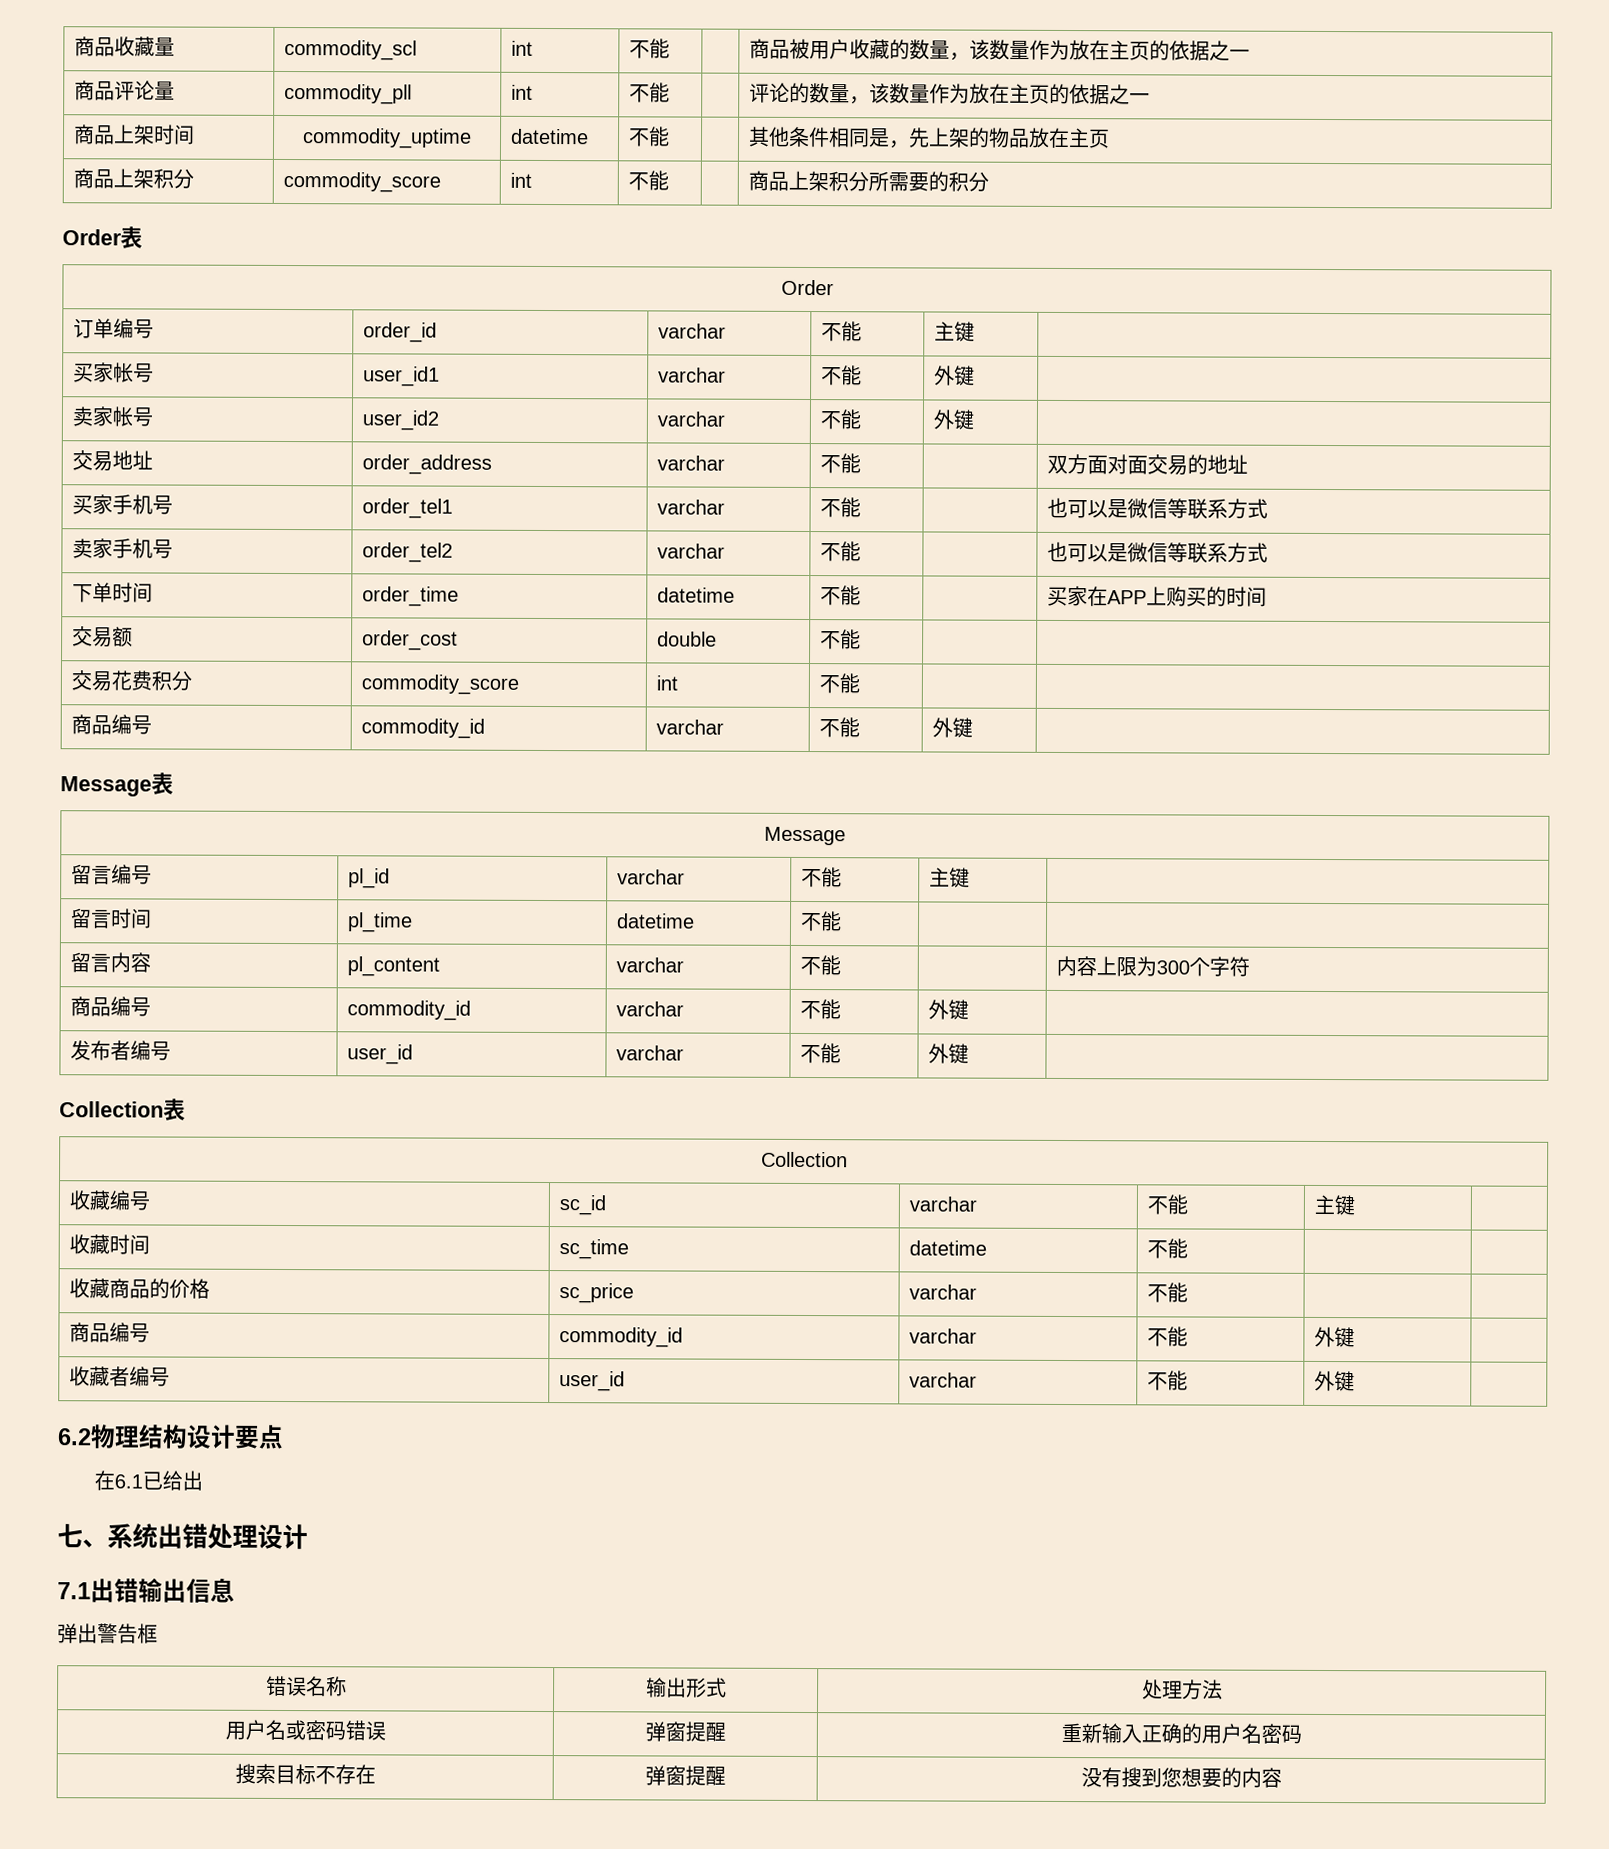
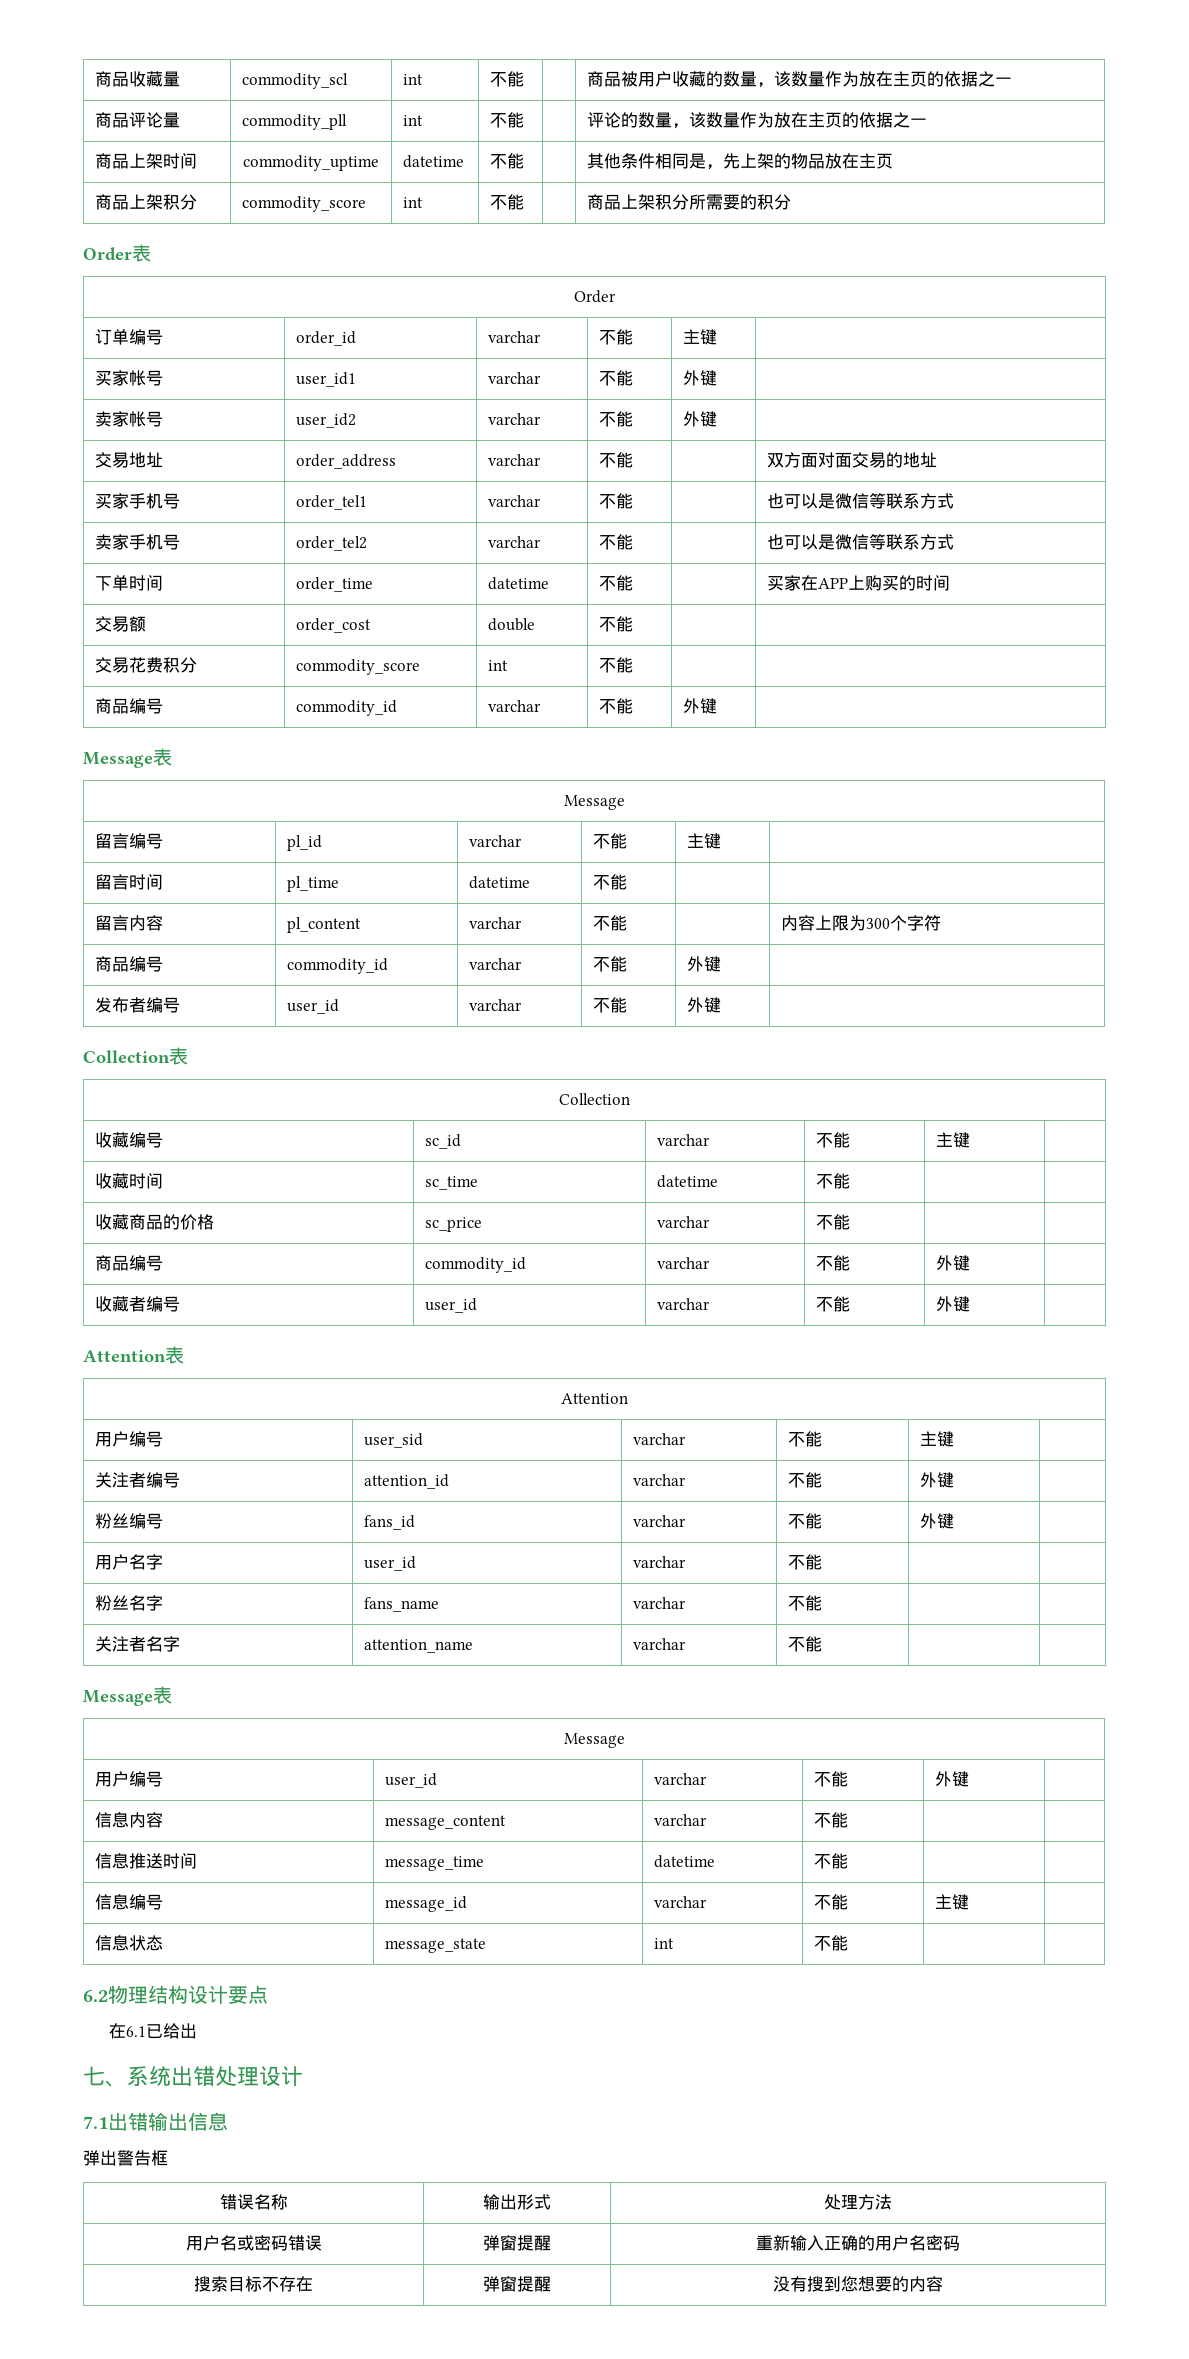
(1355, 1381) none -> [83,1346,184,1364] [561,1393,628,1404] [95,1431,164,1447] [364,1433,424,1448] [633,1433,687,1445] [788,1431,823,1447] [920,1431,955,1447] [95,1472,181,1488] [364,1474,450,1489] [633,1474,687,1486] [788,1472,823,1488] [920,1472,955,1488] [95,1513,164,1529] [364,1515,416,1530] [633,1515,687,1527] [788,1513,823,1529] [920,1513,955,1529] [95,1554,164,1570] [364,1556,417,1571] [633,1556,687,1568] [788,1554,823,1570] [95,1595,164,1611] [364,1597,440,1612] [633,1597,687,1609] [788,1595,823,1611] [95,1636,181,1652] [364,1639,474,1653] [633,1638,687,1650] [788,1636,823,1652] [83,1686,172,1706] [563,1733,625,1748] [95,1771,164,1787] [385,1773,438,1788] [654,1773,708,1785] [814,1771,849,1787] [935,1771,970,1787] [95,1812,164,1828] [385,1815,507,1830] [654,1814,708,1826] [814,1812,849,1828] [95,1853,198,1869] [385,1856,485,1871] [654,1855,716,1868] [814,1853,849,1869] [95,1894,164,1910] [385,1896,468,1912] [654,1896,708,1908] [814,1894,849,1910] [935,1894,970,1910] [95,1935,164,1951] [385,1938,487,1953] [654,1938,675,1949] [814,1935,849,1951] // Attention表 // Attention // 用户编号 | user_sid | varchar | 不能 | 主键 | // 关注者编号 | attention_id | varchar | 不能 | 外键 | // 粉丝编号 | fans_id | varchar | 不能 | 外键 | // 用户名字 | user_id | varchar | 不能 | | // 粉丝名字 | fans_name | varchar | 不能 | | // 关注者名字 | attention_name | varchar | 不能 | | // Message表 // Message // 用户编号 | user_id | varchar | 不能 | 外键 | // 信息内容 | message_content | varchar | 不能 | | // 信息推送时间 | message_time | datetime | 不能 | | // 信息编号 | message_id | varchar | 不能 | 主键 | // 信息状态 | message_state | int | 不能 | |

